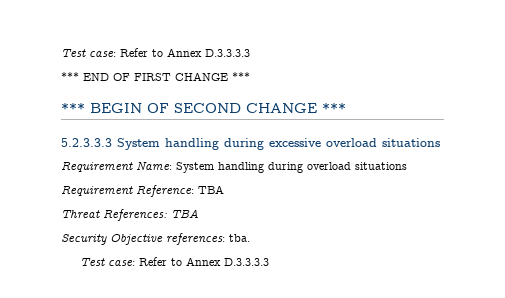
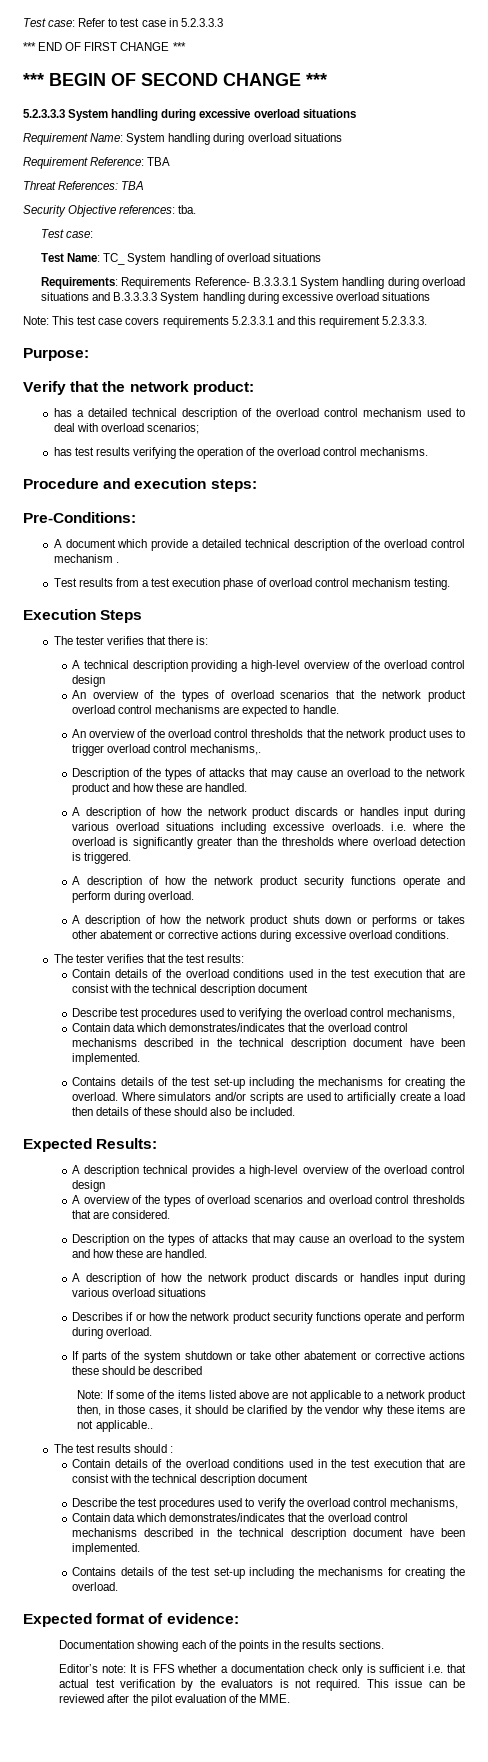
[61,48,250,57] Test case: Refer to Annex D.3.3.3.3 -> [23,18,223,27] Test case: Refer to test case in 5.2.3.3.3
[138,257,269,266] Refer to Annex D.3.3.3.3 -> [41,253,321,265] [41,277,465,289] [41,292,430,304] [23,316,428,328] [23,348,89,361] [23,381,254,395] [53,408,465,420] [53,423,200,434] [53,447,428,459] [23,478,257,492] [23,512,136,523] [53,539,465,551] [53,554,119,563] [53,578,450,590] [23,609,143,623] [53,636,209,645] [71,660,465,672] [71,675,105,687] [71,690,467,702] [71,705,339,717] [71,729,466,741] [71,744,262,756] [71,768,465,780] [71,783,248,795] [71,807,465,819] [71,822,465,834] [71,837,465,849] [71,852,132,864] [71,876,465,888] [71,891,195,903] [71,915,466,927] [71,930,449,942] [53,954,245,963] [71,969,466,978] [71,984,309,996] [71,1008,455,1020] [71,1023,408,1032] [71,1038,465,1050] [71,1053,140,1065] [71,1077,465,1089] [71,1092,466,1104] [71,1107,295,1116] [23,1138,158,1152] [71,1165,466,1177] [71,1180,105,1192] [71,1195,465,1207] [71,1210,171,1219] [71,1234,465,1246] [71,1249,208,1258] [71,1273,465,1285] [71,1288,207,1297] [71,1312,466,1324] [71,1327,153,1339] [71,1351,465,1363] [71,1366,203,1375] [77,1390,467,1402] [77,1405,465,1417] [77,1420,153,1432] [53,1444,174,1453] [71,1459,466,1468] [71,1474,309,1486] [71,1498,459,1510] [71,1513,408,1522] [71,1528,465,1540] [71,1543,140,1555] [71,1567,465,1579] [71,1582,118,1591] [23,1613,239,1627] [59,1640,385,1652] [59,1664,467,1676] [59,1679,465,1691] [59,1694,291,1706] // Test Name: TC_ System handling of overload situations // Requirements: Requirements Reference- B.3.3.3.1 System handling during overload situations and B.3.3.3.3 System handling during excessive overload situations // Note: This test case covers requirements 5.2.3.3.1 and this requirement 5.2.3.3.3. // Purpose: // Verify that the network product: // has a detailed technical description of the overload control mechanism used to deal with overload scenarios; // has test results verifying the operation of the overload control mechanisms. // Procedure and execution steps: // Pre-Conditions: // A document which provide a detailed technical description of the overload control mechanism . // Test results from a test execution phase of overload control mechanism testing. // Execution Steps // The tester verifies that there is: // A technical description providing a high-level overview of the overload control design // An overview of the types of overload scenarios that the network product overload control mechanisms are expected to handle. // An overview of the overload control thresholds that the network product uses to trigger overload control mechanisms,. // Description of the types of attacks that may cause an overload to the network product and how these are handled. // A description of how the network product discards or handles input during various overload situations including excessive overloads. i.e. where the overload is significantly greater than the thresholds where overload detection is triggered. // A description of how the network product security functions operate and perform during overload. // A description of how the network product shuts down or performs or takes other abatement or corrective actions during excessive overload conditions. // The tester verifies that the test results: // Contain details of the overload conditions used in the test execution that are consist with the technical description document // Describe test procedures used to verifying the overload control mechanisms, // Contain data which demonstrates/indicates that the overload control mechanisms described in the technical description document have been implemented. // Contains details of the test set-up including the mechanisms for creating the overload. Where simulators and/or scripts are used to artificially create a load then details of these should also be included. // Expected Results: // A description technical provides a high-level overview of the overload control design // A overview of the types of overload scenarios and overload control thresholds that are considered. // Description on the types of attacks that may cause an overload to the system and how these are handled. // A description of how the network product discards or handles input during various overload situations // Describes if or how the network product security functions operate and perform during overload. // If parts of the system shutdown or take other abatement or corrective actions these should be described // Note: If some of the items listed above are not applicable to a network product then, in those cases, it should be clarified by the vendor why these items are not applicable.. // The test results should : // Contain details of the overload conditions used in the test execution that are consist with the technical description document // Describe the test procedures used to verify the overload control mechanisms, // Contain data which demonstrates/indicates that the overload control mechanisms described in the technical description document have been implemented. // Contains details of the test set-up including the mechanisms for creating the overload. // Expected format of evidence: // Documentation showing each of the points in the results sections. // Editor’s note: It is FFS whether a documentation check only is sufficient i.e. that actual test verification by the evaluators is not required. This issue can be reviewed after the pilot evaluation of the MME.

